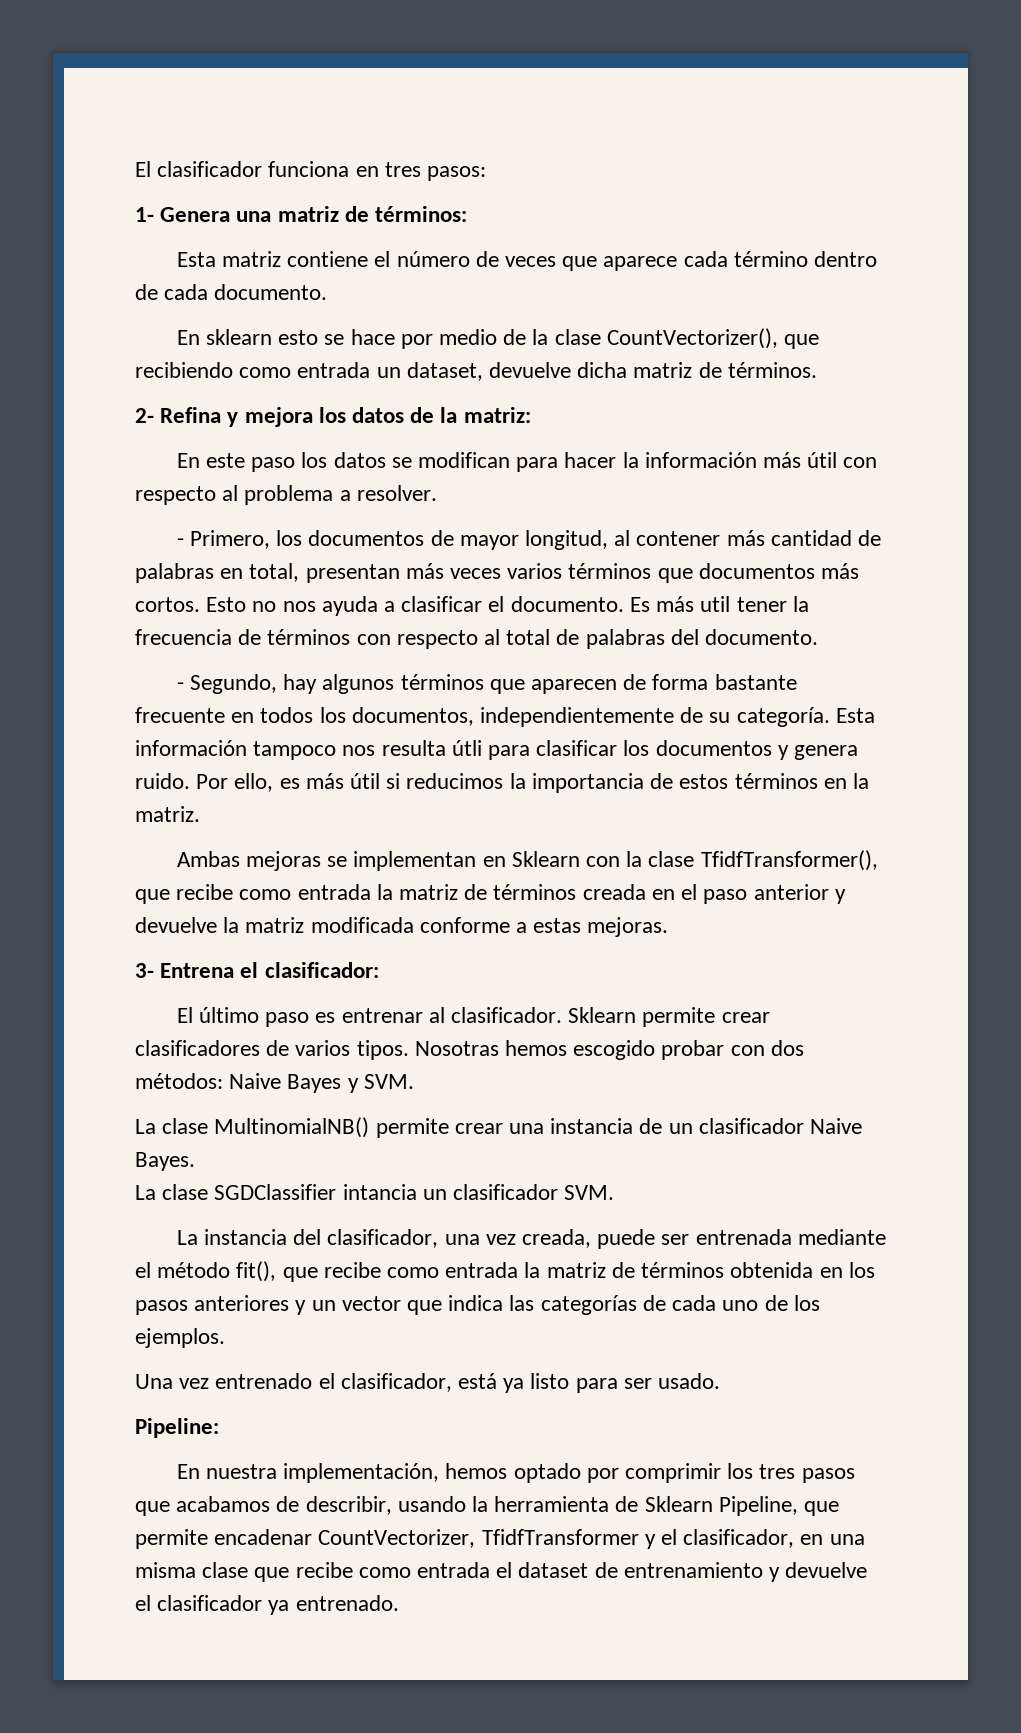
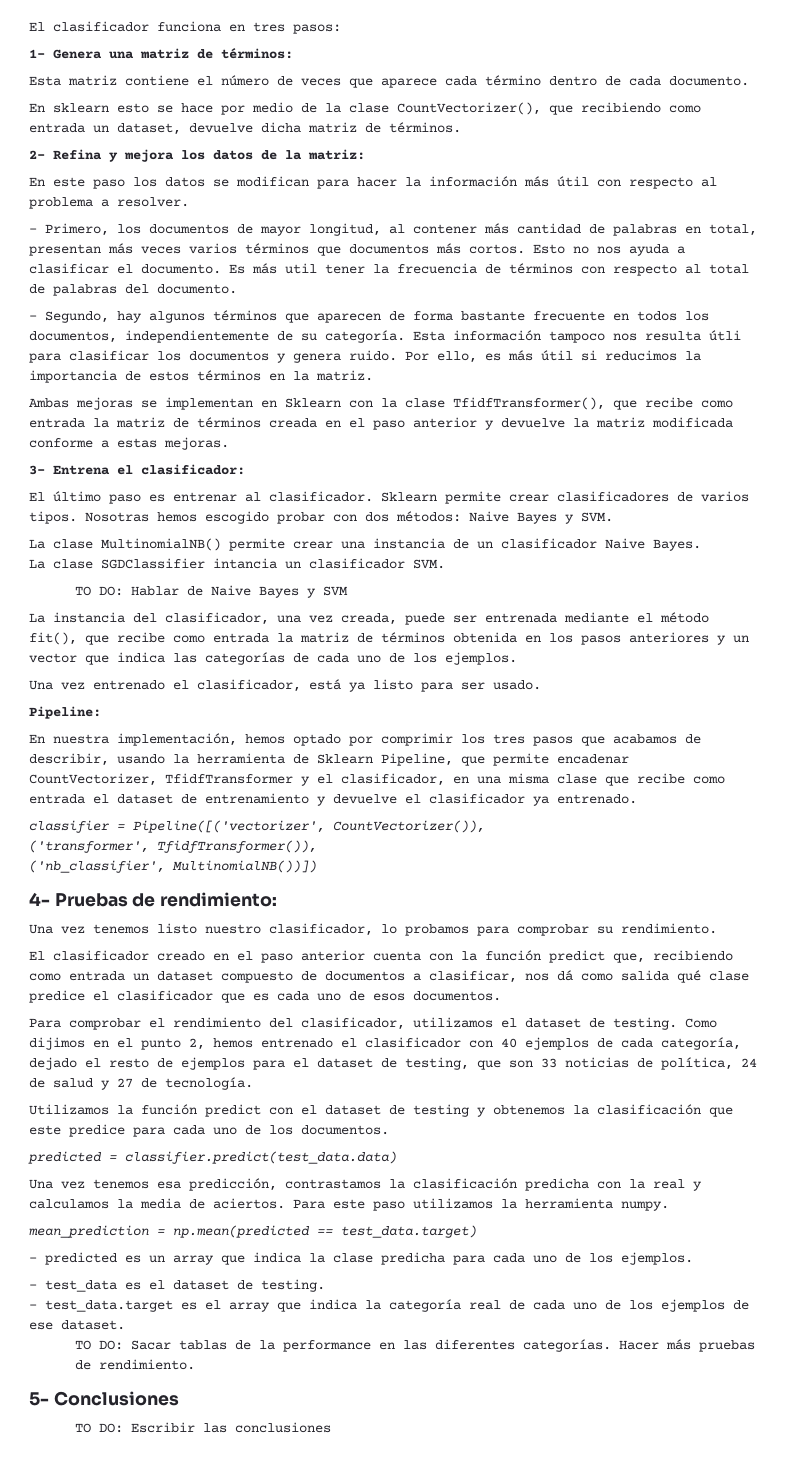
(615, 1192) none -> [75,585,349,598] // TO DO: Hablar de Naive Bayes y SVM
(399, 1603) none -> [29,820,485,833] [29,840,317,853] [29,860,317,873] [29,892,278,907] [29,923,717,936] [29,950,733,963] [29,970,749,983] [29,990,501,1003] [29,1017,717,1030] [29,1037,741,1050] [29,1057,757,1070] [29,1077,253,1090] [29,1104,733,1117] [29,1124,389,1137] [28,1151,397,1164] [29,1178,702,1191] [29,1198,669,1211] [29,1225,477,1238] [29,1252,693,1265] [29,1279,325,1292] [29,1299,749,1312] [29,1320,125,1330] [75,1339,756,1352] [75,1359,196,1370] [29,1391,179,1406] [75,1422,332,1433] // classifier = Pipeline([('vectorizer', CountVectorizer()), // ('transformer', TfidfTransformer()), // ('nb_classifier', MultinomialNB())]) // 4- Pruebas de rendimiento: // Una vez tenemos listo nuestro clasificador, lo probamos para comprobar su rendimiento. // El clasificador creado en el paso anterior cuenta con la función predict que, recibiendo como entrada un dataset compuesto de documentos a clasificar, nos dá como salida qué clase predice el clasificador que es cada uno de esos documentos. // Para comprobar el rendimiento del clasificador, utilizamos el dataset de testing. Como dijimos en el punto 2, hemos entrenado el clasificador con 40 ejemplos de cada categoría, dejado el resto de ejemplos para el dataset de testing, que son 33 noticias de política, 24 de salud y 27 de tecnología. // Utilizamos la función predict con el dataset de testing y obtenemos la clasificación que este predice para cada uno de los documentos. // predicted = classifier.predict(test_data.data) // Una vez tenemos esa predicción, contrastamos la clasificación predicha con la real y calculamos la media de aciertos. Para este paso utilizamos la herramienta numpy. // mean_prediction = np.mean(predicted == test_data.target) // - predicted es un array que indica la clase predicha para cada uno de los ejemplos. // - test_data es el dataset de testing. // - test_data.target es el array que indica la categoría real de cada uno de los ejemplos de ese dataset. // TO DO: Sacar tablas de la performance en las diferentes categorías. Hacer más pruebas de rendimiento. // 5- Conclusiones // TO DO: Escribir las conclusiones

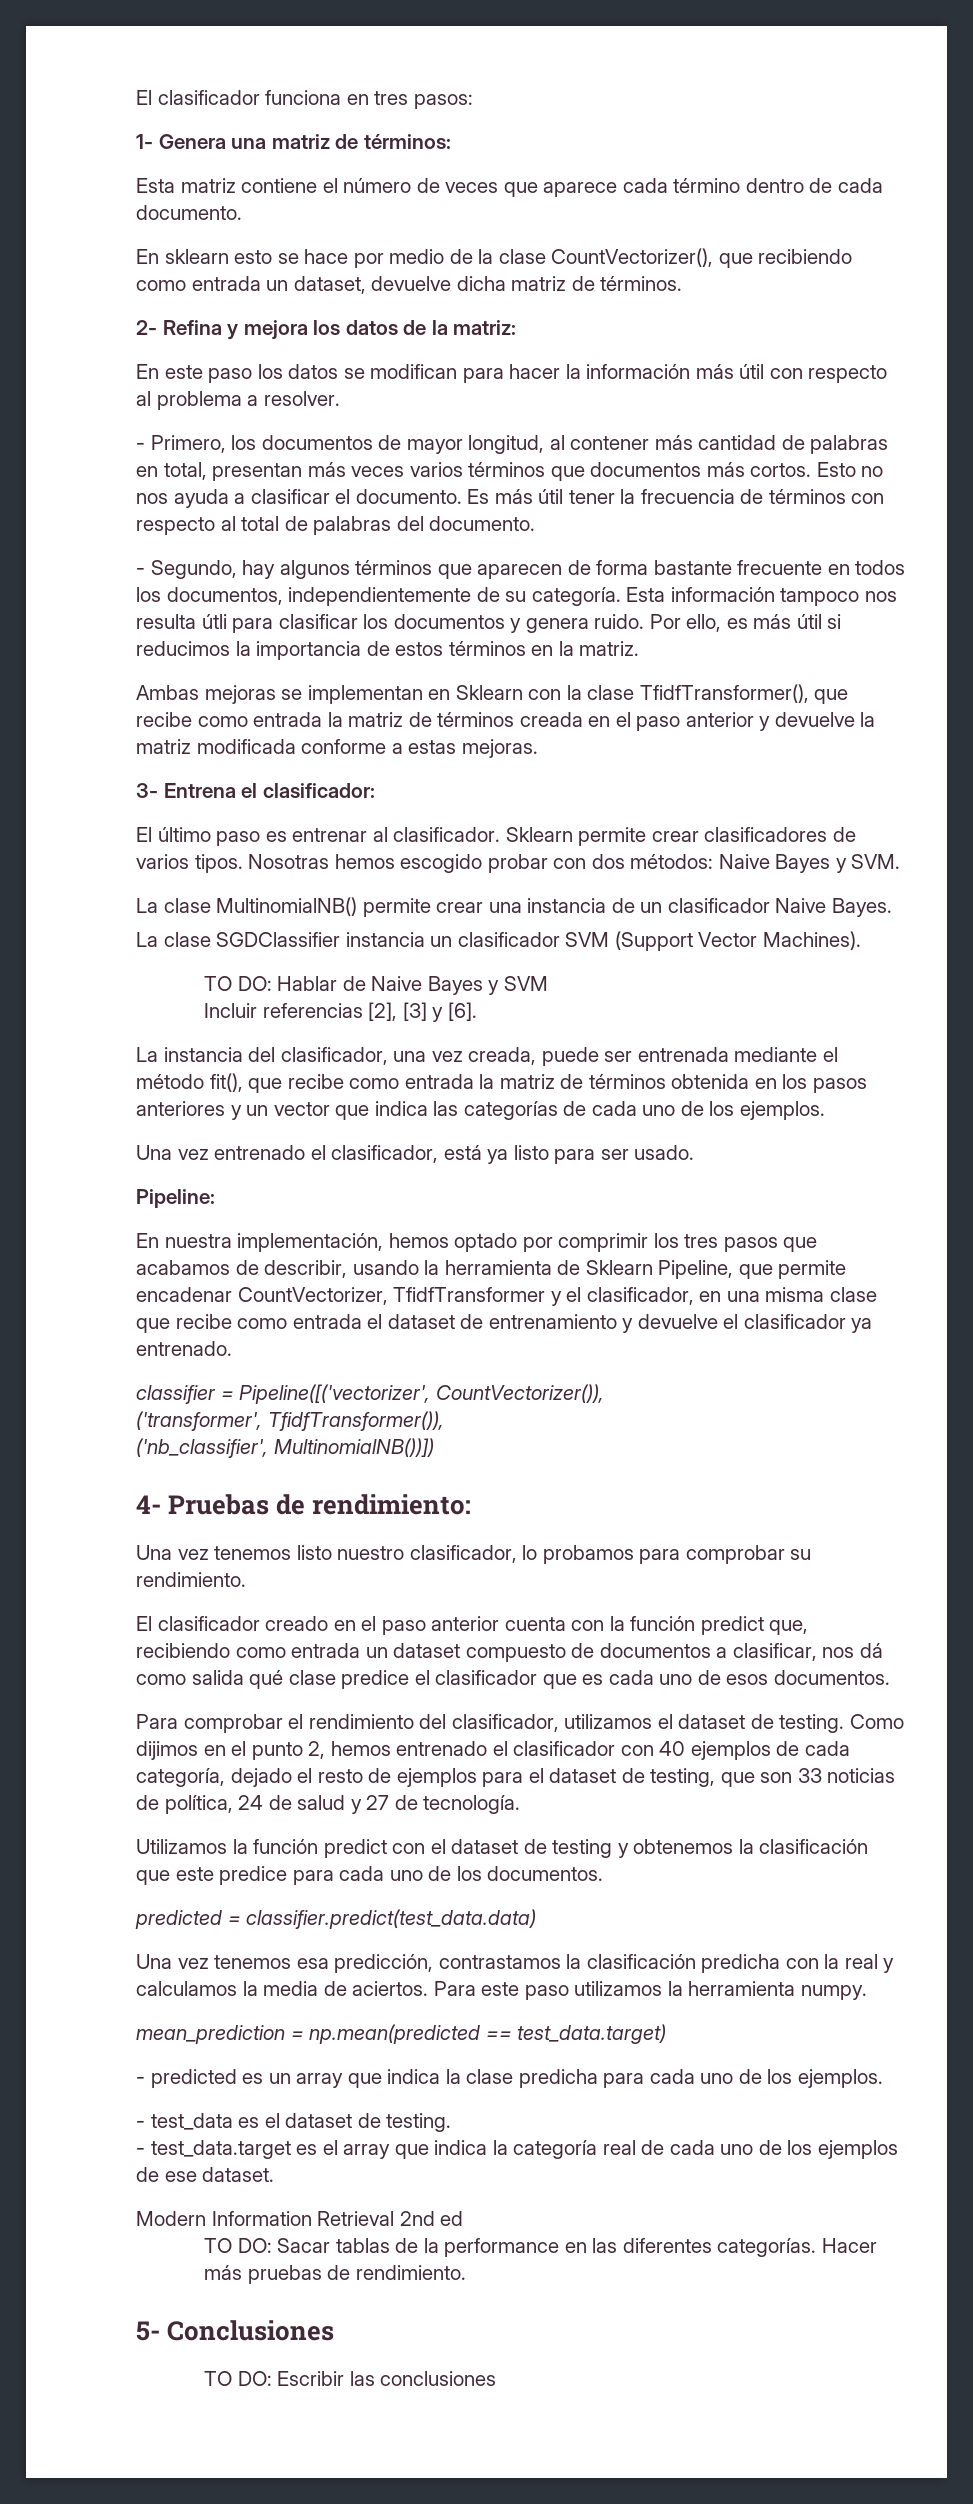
[285,263,317,274] util -> [538,489,564,504] útil
[213,558,445,569] intancia un clasificador SVM. -> [345,931,861,951] instancia un clasificador SVM (Support Vector Machines).
(349, 591) none -> [204,1002,477,1022] // Incluir referencias [2], [3] y [6].
(125, 1325) none -> [136,2211,464,2226] // Modern Information Retrieval 2nd ed

